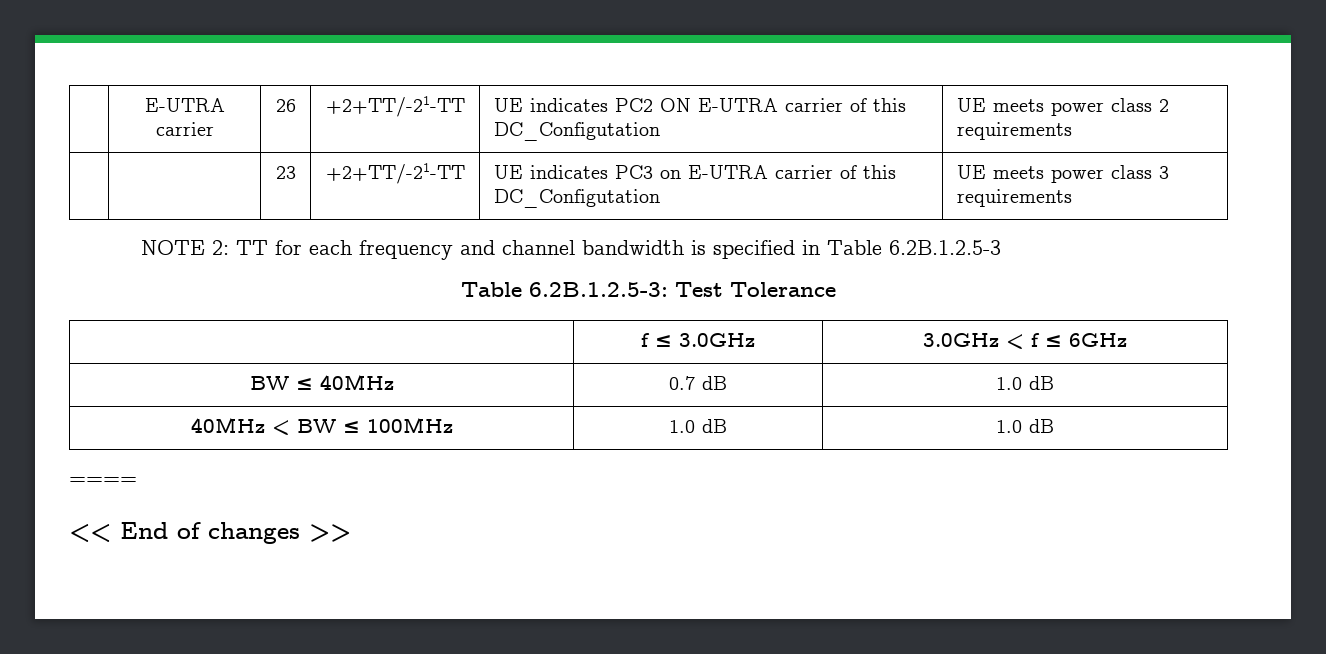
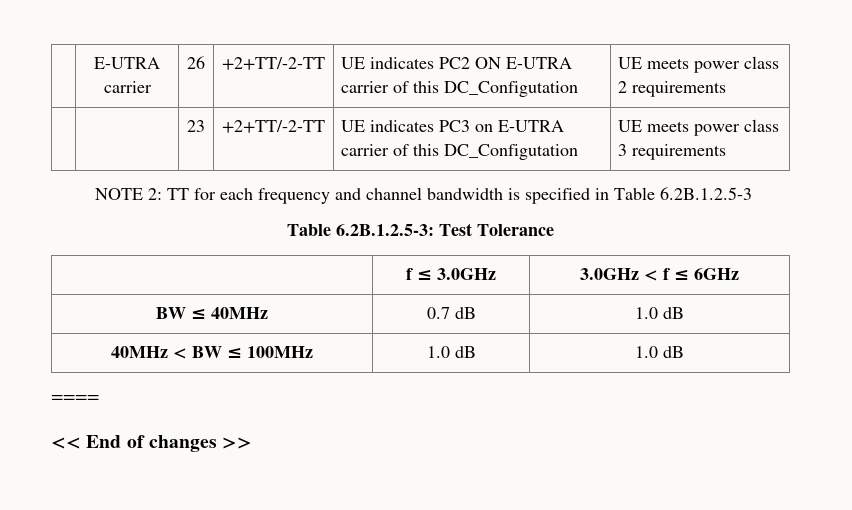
[325,96,465,117] +2+TT/-21-TT -> [222,57,325,70] +2+TT/-2-TT
[325,163,465,184] +2+TT/-21-TT -> [222,120,325,133] +2+TT/-2-TT

